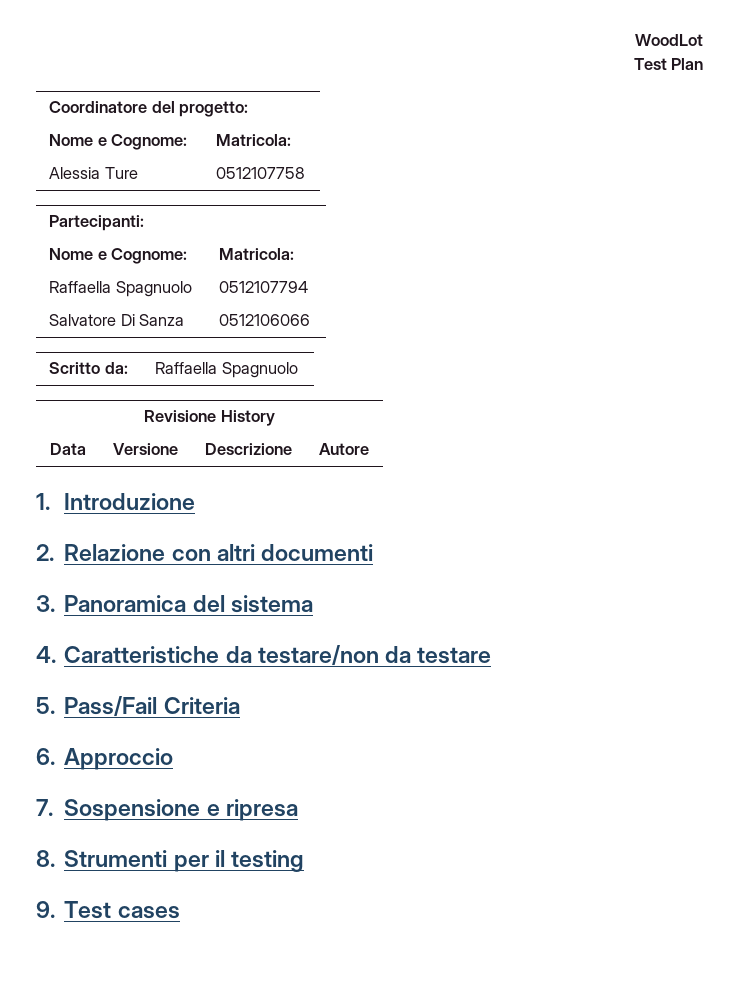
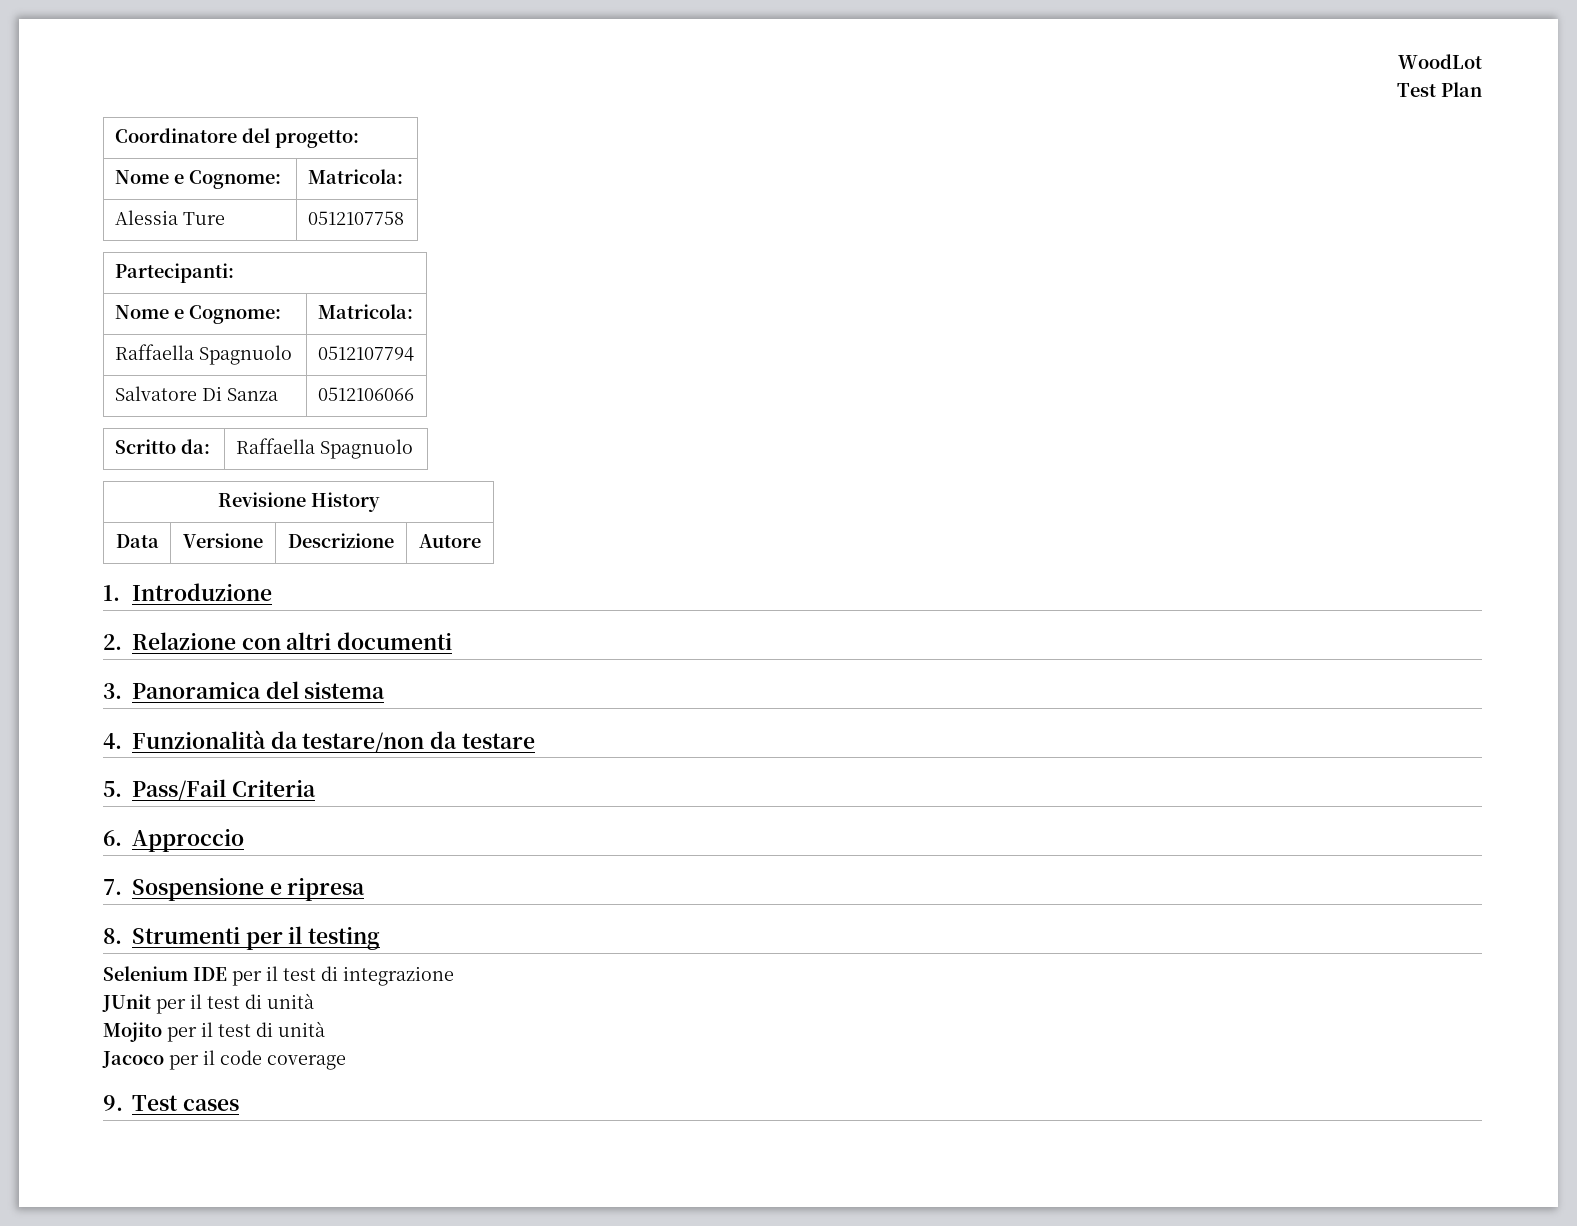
[64,646,220,664] Caratteristiche -> [131,730,266,749] Funzionalità
(305, 861) none -> [103,966,454,986] [102,993,314,1014] [103,1021,325,1042] [102,1050,346,1070] // Selenium IDE per il test di integrazione // JUnit per il test di unità // Mojito per il test di unità // Jacoco per il code coverage

